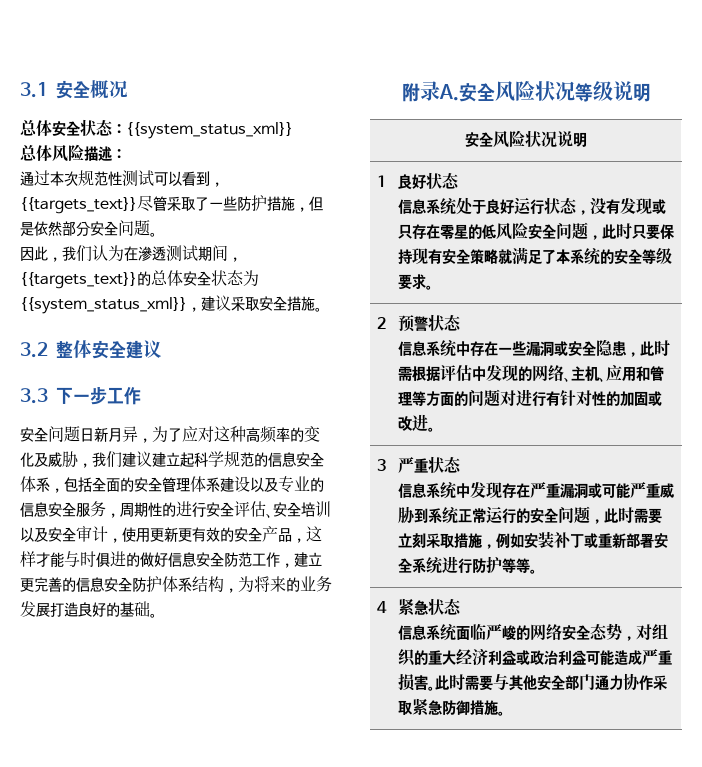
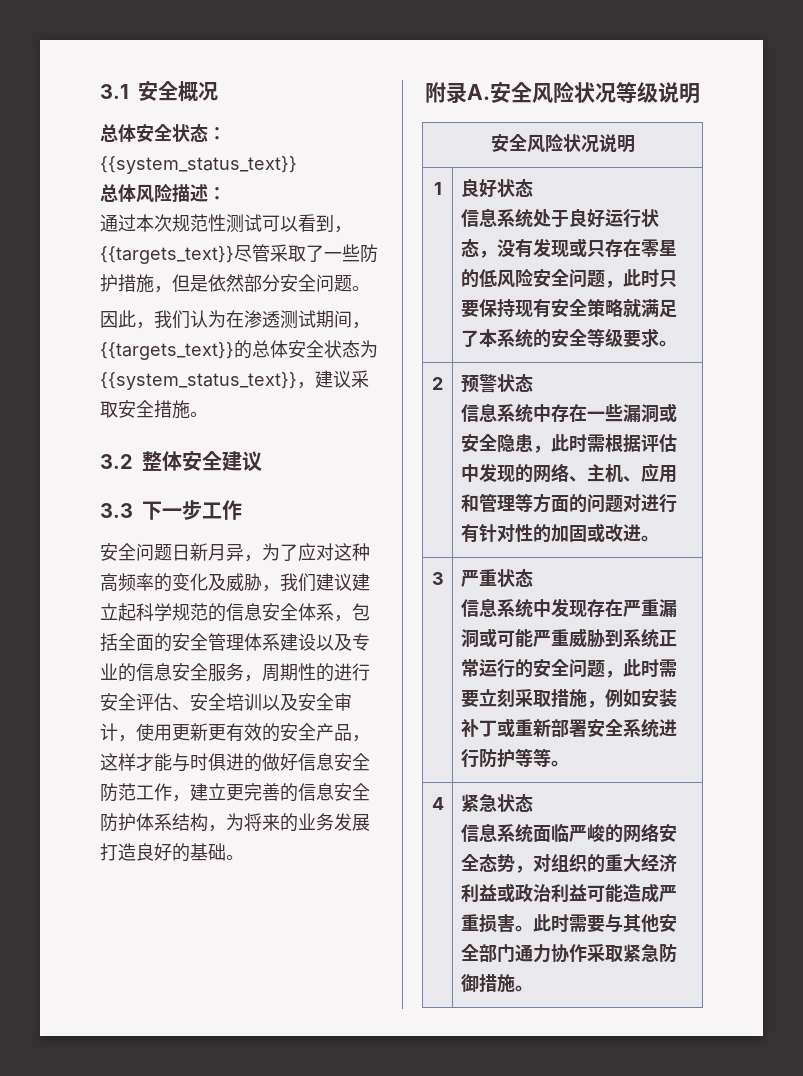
[126,122,293,139] {{system_status_xml}} -> [100,156,297,174] {{system_status_text}}
[20,297,187,314] {{system_status_xml}} -> [100,372,297,390] {{system_status_text}}

